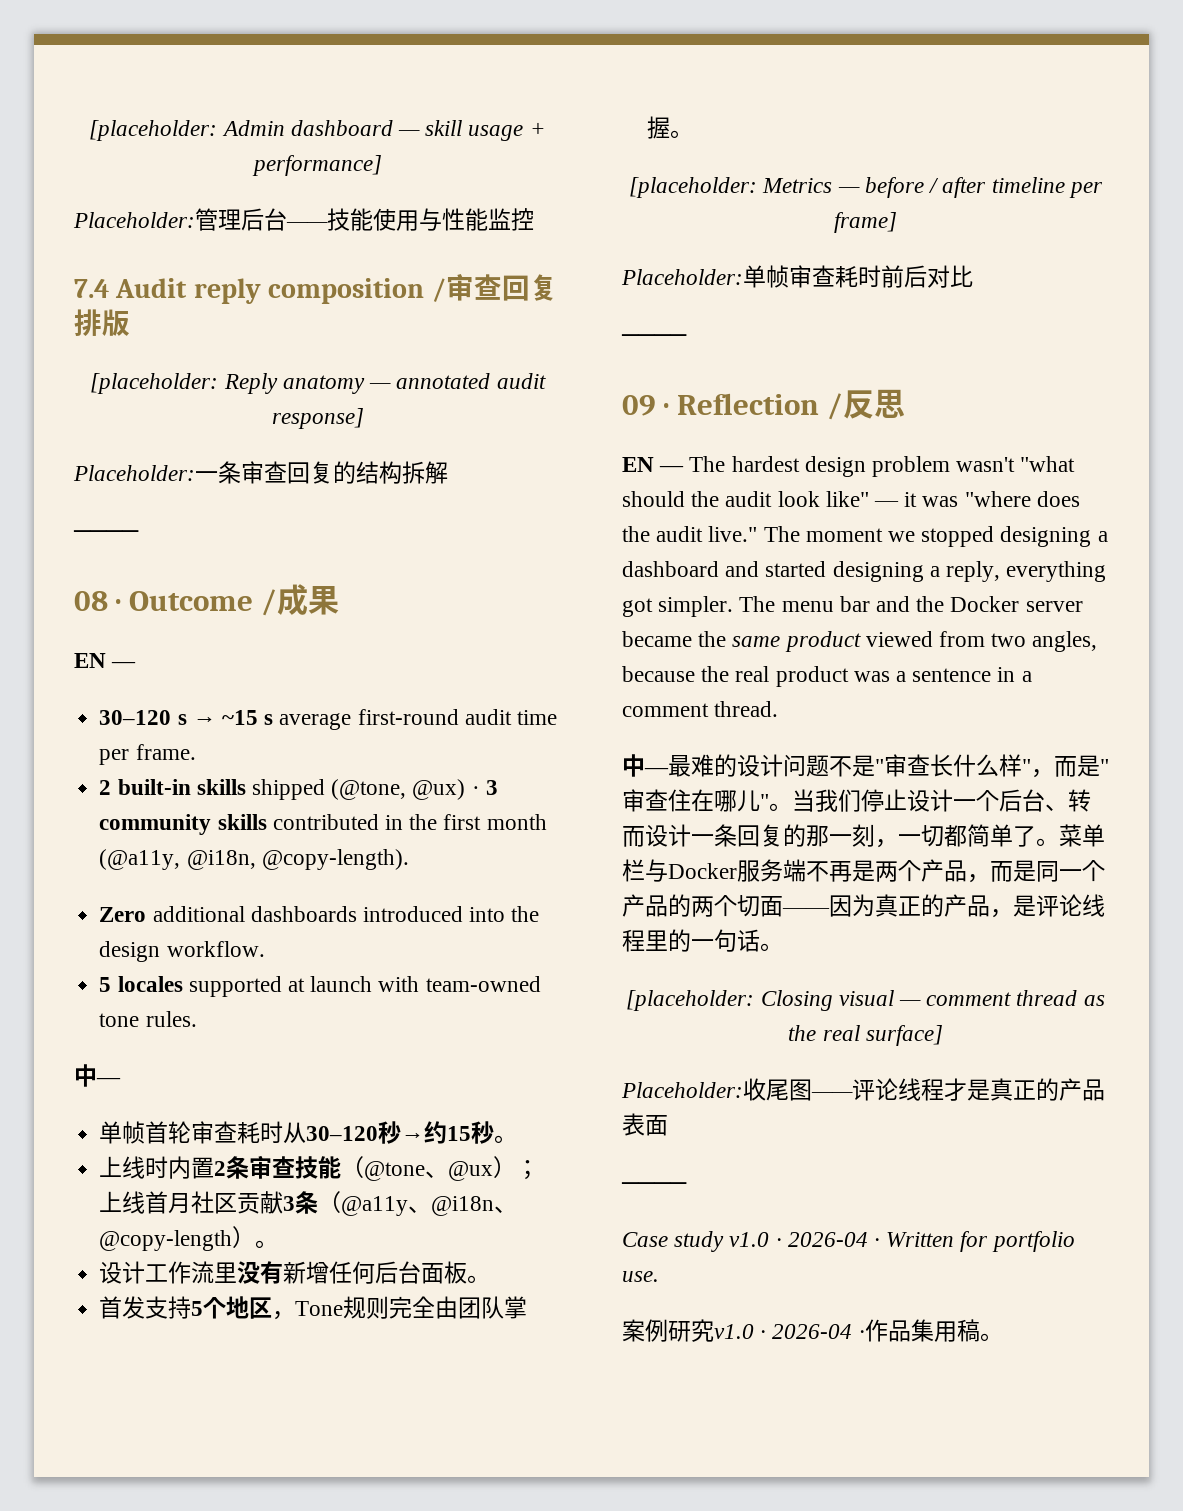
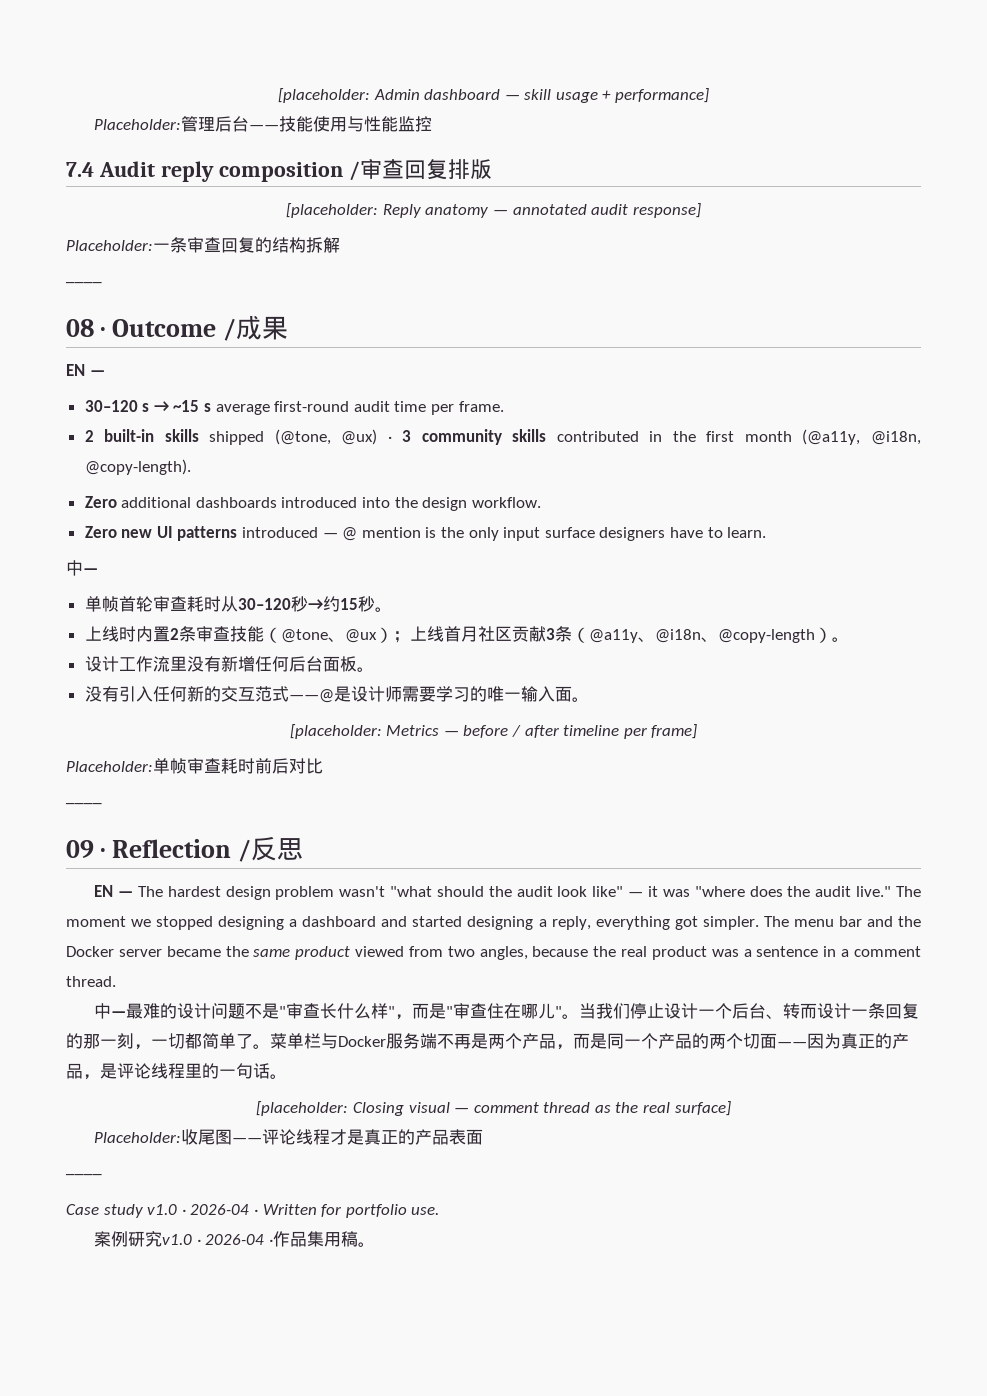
[99,976,541,997] [99,1011,197,1027] 5 locales supported at launch with team-owned tone rules. -> [84,526,767,541] Zero new UI patterns introduced — @ mention is the only input surface designers have to learn.
[99,1296,528,1320] [647,116,671,139] 首发支持5个地区，Tone规则完全由团队掌握 -> [84,686,572,703] 没有引入任何新的交互范式——@是设计师需要学习的唯一输入面

